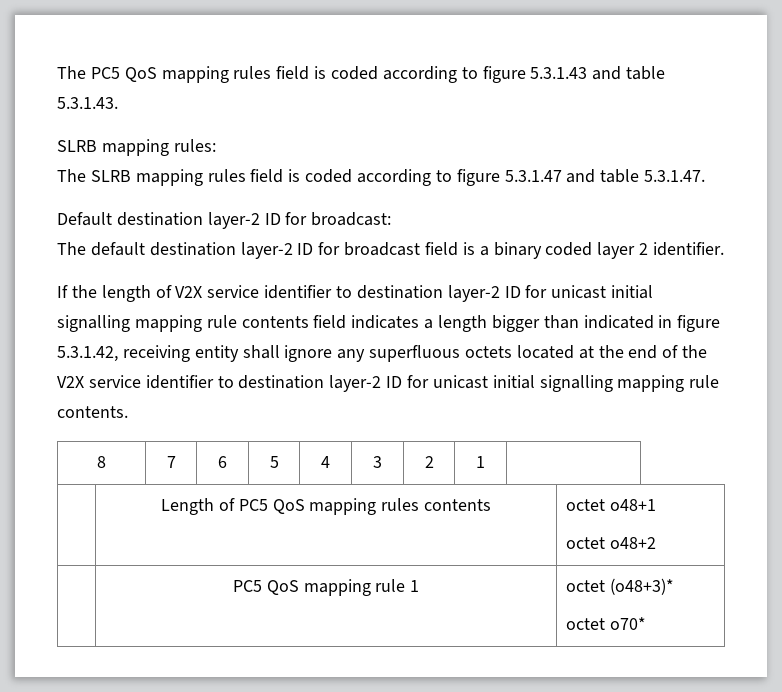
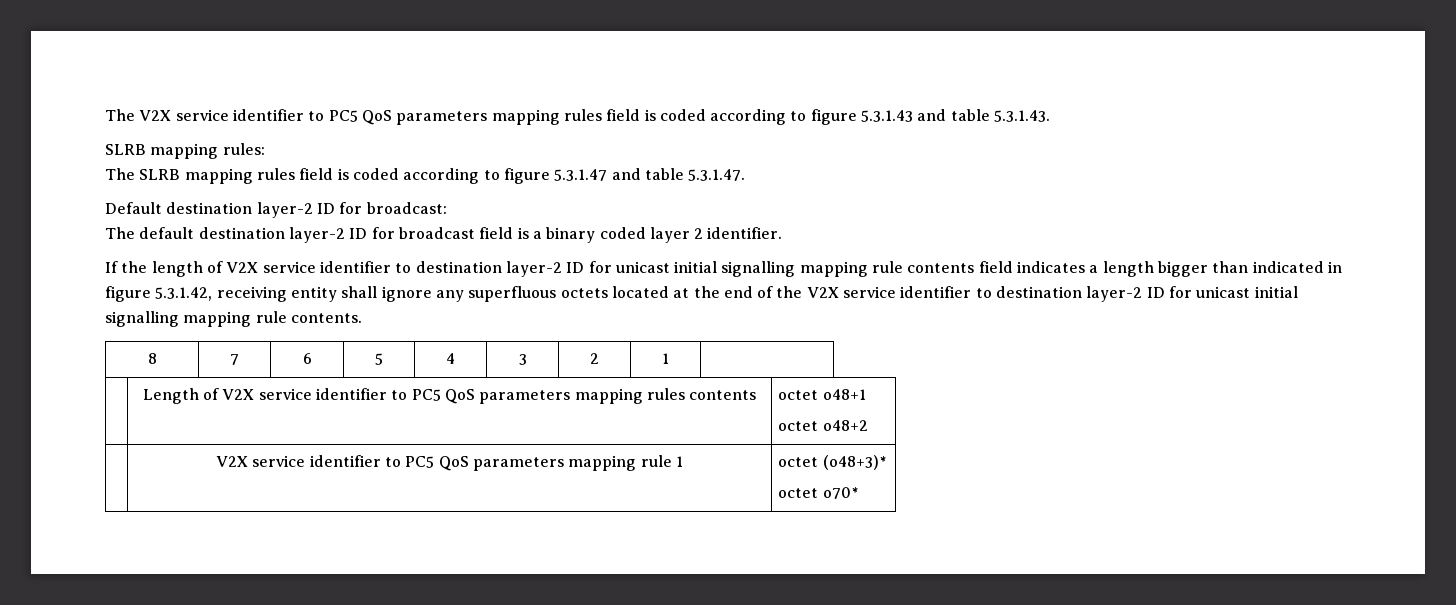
[57,66,157,82] The PC5 QoS -> [105,109,488,125] The V2X service identifier to PC5 QoS parameters
[238,499,305,514] PC5 QoS -> [222,388,571,404] V2X service identifier to PC5 QoS parameters
[232,580,299,595] PC5 QoS -> [216,455,564,471] V2X service identifier to PC5 QoS parameters

